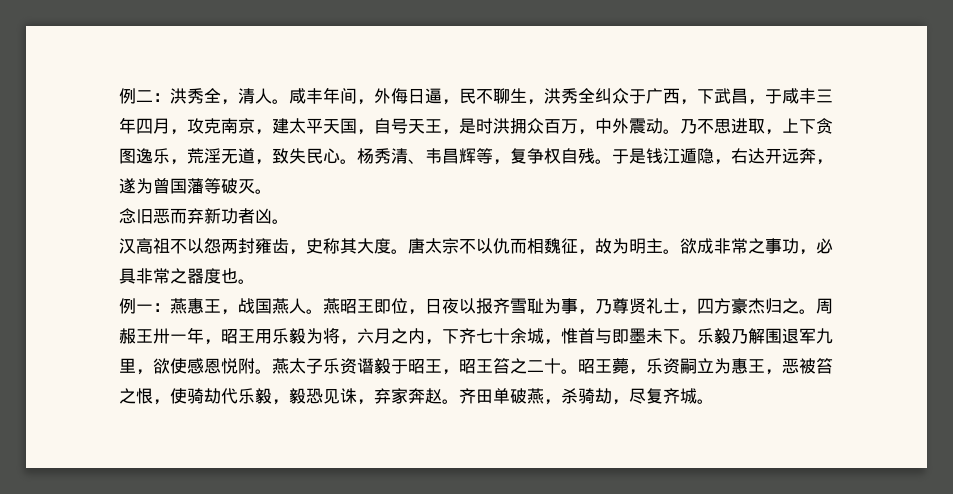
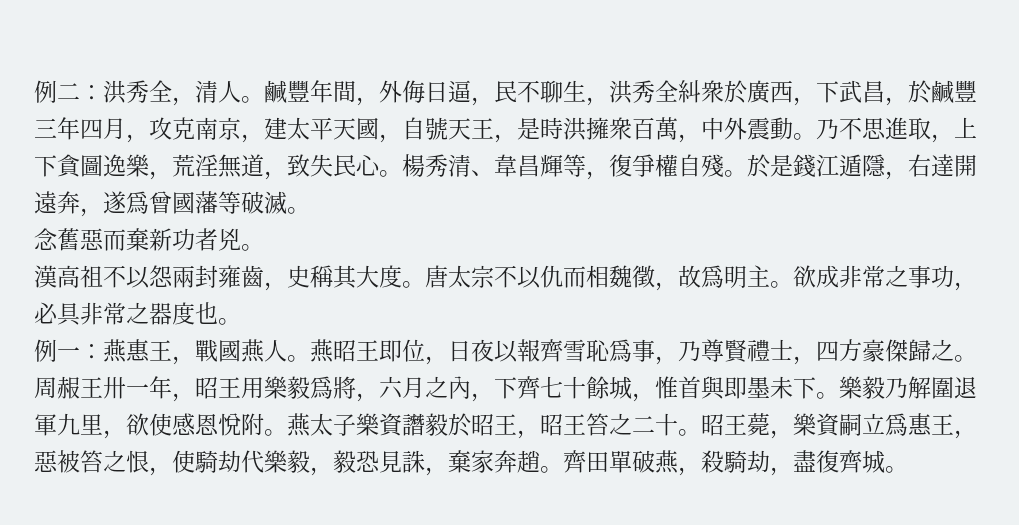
[289,87,357,104] 咸丰年间 -> [264,80,356,103] 鹹豐年間
[595,88,663,104] 纠众于广 -> [678,80,771,104] 糾衆於廣
[765,88,816,104] 于咸丰 -> [908,80,977,104] 於鹹豐
[340,118,578,135] 国，自号天王，是时洪拥众百万 -> [356,117,678,143] 國，自號天王，是時洪擁衆百萬
[646,118,663,134] 动 -> [770,117,793,140] 動
[731,118,748,134] 进 -> [885,117,908,140] 進
[816,118,833,134] [119,148,833,165] [119,178,272,194] [119,208,289,224] [119,238,136,254] 贪图逸乐，荒淫无道，致失民心。杨秀清、韦昌辉等，复争权自残。于是钱江遁隐，右达开远奔，遂为曾国藩等破灭。 // 念旧恶而弃新功者凶。 // 汉 -> [57,154,977,180] [34,191,310,217] [34,228,264,251] [34,265,57,288] 貪圖逸樂，荒淫無道，致失民心。楊秀清、韋昌輝等，復爭權自殘。於是錢江遁隱，右達開遠奔，遂爲曾國藩等破滅。 // 念舊惡而棄新功者兇。 // 漢
[221,238,340,255] 两封雍齿，史称 -> [172,265,334,291] 兩封雍齒，史稱
[561,238,629,255] 征，故为 -> [632,265,724,291] 徵，故爲
[238,298,272,314] 战国 -> [195,339,241,362] 戰國
[476,298,561,314] 报齐雪耻为 -> [517,339,632,362] 報齊雪恥爲
[629,298,663,314] 贤礼 -> [724,339,770,363] 賢禮
[748,298,782,314] 杰归 -> [885,339,931,362] 傑歸
[272,328,527,345] 乐毅为将，六月之内，下齐七十余 -> [264,376,610,402] 樂毅爲將，六月之內，下齊七十餘
[595,328,612,344] 与 -> [701,376,725,400] 與
[697,328,816,344] 乐毅乃解围退军 -> [839,376,977,399] [34,414,57,436] 樂毅乃解圍退軍
[221,358,238,374] 悦 -> [218,413,241,436] 悅
[323,358,408,374] 乐资谮毅于 -> [356,413,471,437] 樂資譖毅於
[646,358,833,375] [119,388,680,405] 乐资嗣立为惠王，恶被笞之恨，使骑劫代乐毅，毅恐见诛，弃家奔赵。齐田单破燕，杀骑劫，尽复齐 -> [793,413,977,439] [34,450,862,476] 樂資嗣立爲惠王，惡被笞之恨，使騎劫代樂毅，毅恐見誅，棄家奔趙。齊田單破燕，殺騎劫，盡復齊

